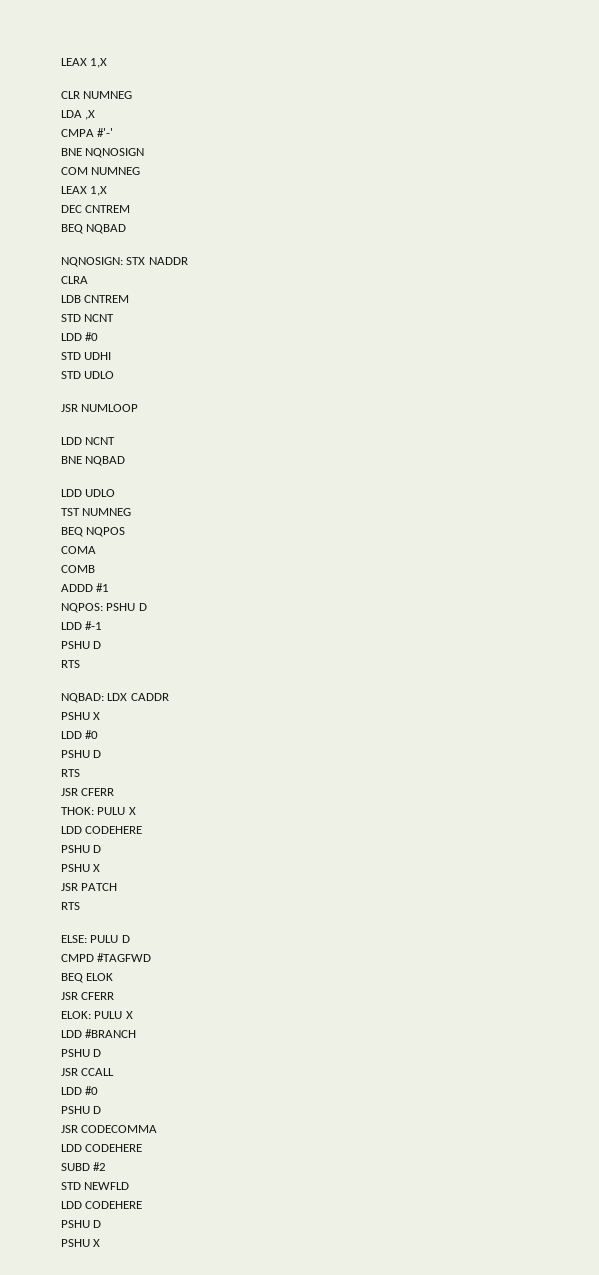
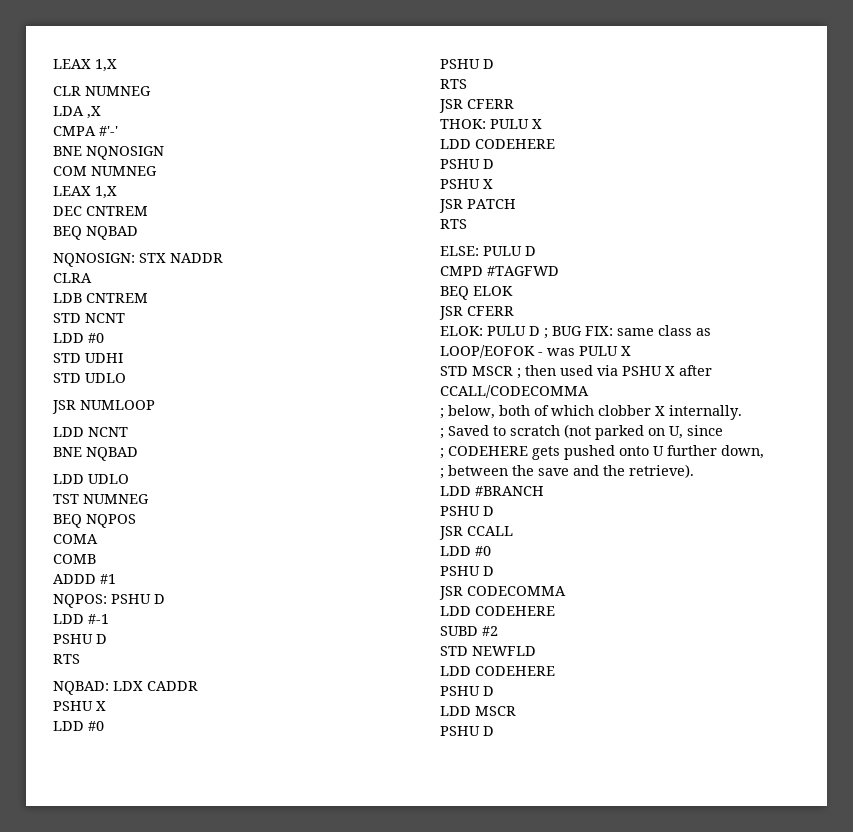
[125,1011,133,1019] X -> [529,325,711,339] [440,345,631,358] [440,365,712,379] [440,385,589,398] [440,405,742,420] [440,424,723,440] [440,445,764,460] [440,464,694,479] D ; BUG FIX: same class as LOOP/EOFOK - was PULU X // STD MSCR ; then used via PSHU X after CCALL/CODECOMMA // ; below, both of which clobber X internally. // ; Saved to scratch (not parked on U, since // ; CODEHERE gets pushed onto U further down, // ; between the save and the retrieve).
[61,1239,101,1247] // PSHU X -> [440,706,516,716] [440,726,494,736] // LDD MSCR // PSHU D

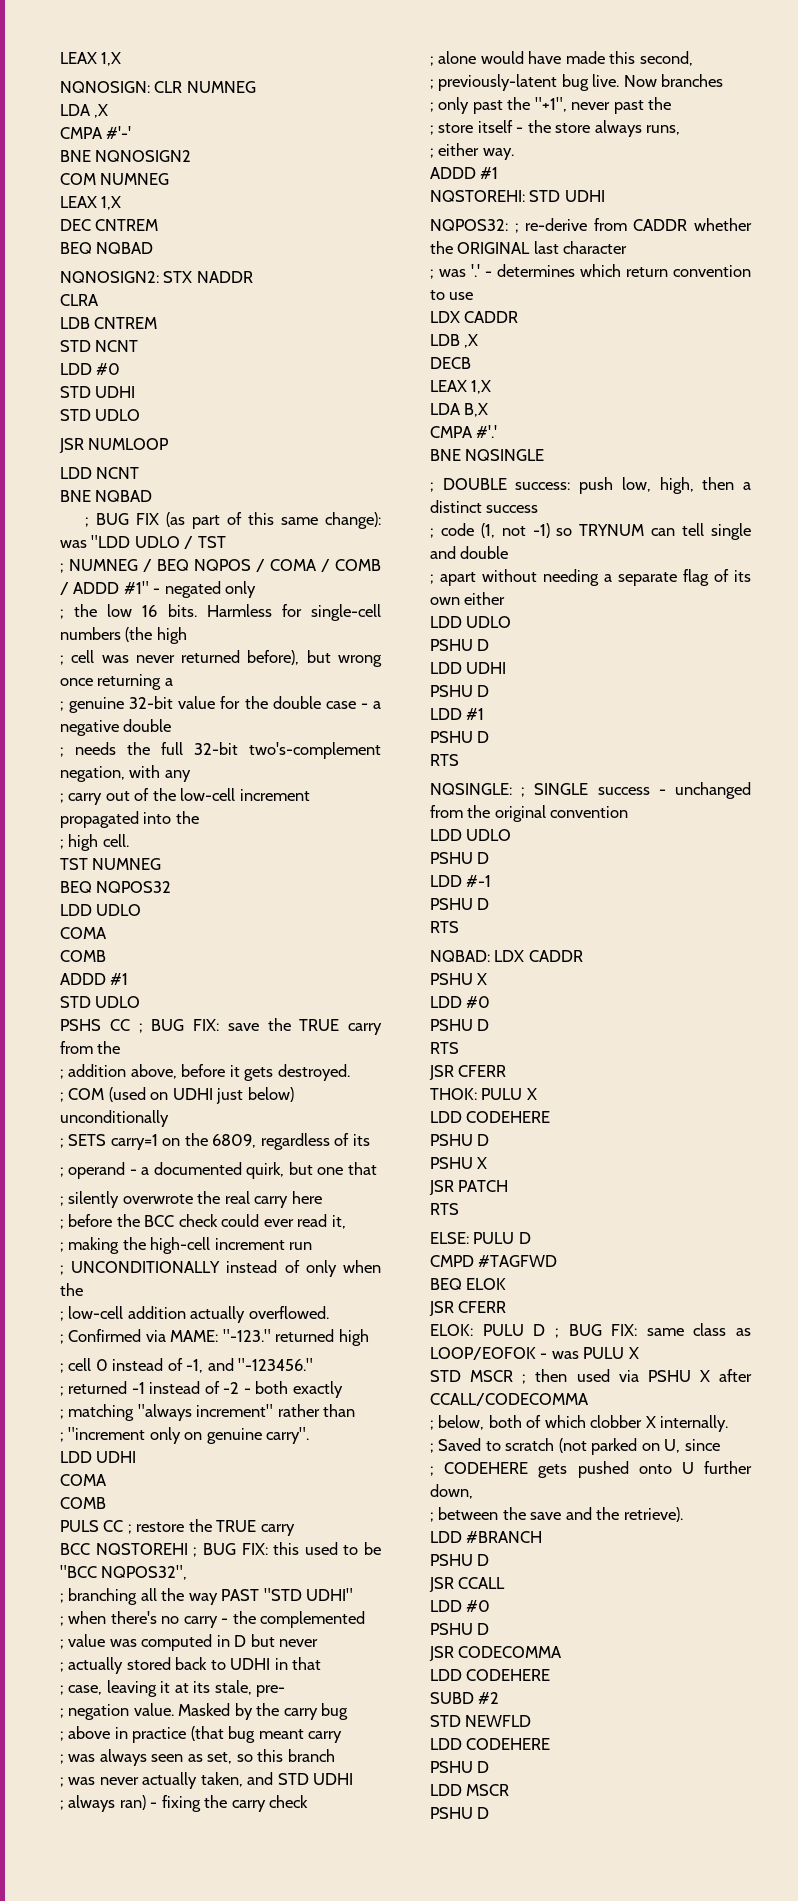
[53,59,117,72] LEAX 1,X // -> [60,52,122,66] [60,81,150,93] LEAX 1,X // NQNOSIGN:
[86,146,164,160] NQNOSIGN -> [95,150,192,162] NQNOSIGN2
[53,253,135,267] NQNOSIGN: -> [60,271,159,283] NQNOSIGN2:
[53,474,129,484] LDD UDLO -> [84,512,382,529] [60,535,226,549] [60,559,381,573] [60,581,257,598] [60,604,381,621] [60,627,187,644] [60,650,382,667] [60,674,173,690] [60,696,381,713] [60,719,172,736] [60,742,381,759] [60,765,191,782] [60,788,310,805] [60,811,199,828] [60,834,129,851] ; BUG FIX (as part of this same change): was "LDD UDLO / TST // ; NUMNEG / BEQ NQPOS / COMA / COMB / ADDD #1" - negated only // ; the low 16 bits. Harmless for single-cell numbers (the high // ; cell was never returned before), but wrong once returning a // ; genuine 32-bit value for the double case - a negative double // ; needs the full 32-bit two's-complement negation, with any // ; carry out of the low-cell increment propagated into the // ; high cell.
[86,514,136,528] NQPOS -> [96,881,172,893] [60,904,142,916] NQPOS32 // LDD UDLO
[53,594,107,608] NQPOS: -> [60,996,141,1008] [60,1018,382,1035] [60,1041,121,1054] [60,1064,350,1081] [60,1087,294,1104] [60,1110,169,1127] [60,1133,370,1150] [60,1162,377,1179] [60,1191,322,1208] [60,1214,346,1229] [60,1237,313,1254] [60,1260,381,1277] [60,1283,83,1296] [60,1306,329,1323] [60,1329,369,1346] [60,1358,314,1373] [60,1381,343,1398] [60,1404,356,1421] [60,1427,310,1444] [60,1451,137,1463] [60,1474,107,1486] [60,1497,106,1509] [60,1519,295,1536] [60,1542,381,1557] [60,1565,188,1580] [60,1588,354,1605] [60,1611,366,1628] [60,1634,319,1651] [60,1657,322,1674] [60,1680,286,1697] [60,1703,349,1720] [60,1726,343,1743] [60,1749,335,1766] [60,1772,354,1789] [60,1795,309,1812] [430,51,693,66] [430,74,724,91] [430,97,672,114] [430,120,681,137] [430,143,514,160] [430,167,499,179] [430,190,605,202] [430,218,752,233] [430,241,628,254] [430,264,751,279] [430,290,474,300] [430,311,519,323] [430,334,479,348] [430,357,471,369] [430,380,492,394] [430,403,489,417] [430,425,498,438] [430,449,545,461] [430,477,751,494] [430,500,539,513] [430,523,751,540] [430,546,509,559] [430,569,751,586] [430,592,506,605] [430,616,512,628] [430,639,490,651] [430,662,507,674] [430,685,490,697] [430,708,485,720] [430,731,490,743] [430,754,459,766] [430,782,751,799] [430,805,629,822] [430,829,512,841] STD UDLO // PSHS CC ; BUG FIX: save the TRUE carry from the // ; addition above, before it gets destroyed. // ; COM (used on UDHI just below) unconditionally // ; SETS carry=1 on the 6809, regardless of its // ; operand - a documented quirk, but one that // ; silently overwrote the real carry here // ; before the BCC check could ever read it, // ; making the high-cell increment run // ; UNCONDITIONALLY instead of only when the // ; low-cell addition actually overflowed. // ; Confirmed via MAME: "-123." returned high // ; cell 0 instead of -1, and "-123456." // ; returned -1 instead of -2 - both exactly // ; matching "always increment" rather than // ; "increment only on genuine carry". // LDD UDHI // COMA // COMB // PULS CC ; restore the TRUE carry // BCC NQSTOREHI ; BUG FIX: this used to be "BCC NQPOS32", // ; branching all the way PAST "STD UDHI" // ; when there's no carry - the complemented // ; value was computed in D but never // ; actually stored back to UDHI in that // ; case, leaving it at its stale, pre- // ; negation value. Masked by the carry bug // ; above in practice (that bug meant carry // ; was always seen as set, so this branch // ; was never actually taken, and STD UDHI // ; always ran) - fixing the carry check // ; alone would have made this second, // ; previously-latent bug live. Now branches // ; only past the "+1", never past the // ; store itself - the store always runs, // ; either way. // ADDD #1 // NQSTOREHI: STD UDHI // NQPOS32: ; re-derive from CADDR whether the ORIGINAL last character // ; was '.' - determines which return convention to use // LDX CADDR // LDB ,X // DECB // LEAX 1,X // LDA B,X // CMPA #'.' // BNE NQSINGLE // ; DOUBLE success: push low, high, then a distinct success // ; code (1, not -1) so TRYNUM can tell single and double // ; apart without needing a separate flag of its own either // LDD UDLO // PSHU D // LDD UDHI // PSHU D // LDD #1 // PSHU D // RTS // NQSINGLE: ; SINGLE success - unchanged from the original convention // LDD UDLO //

